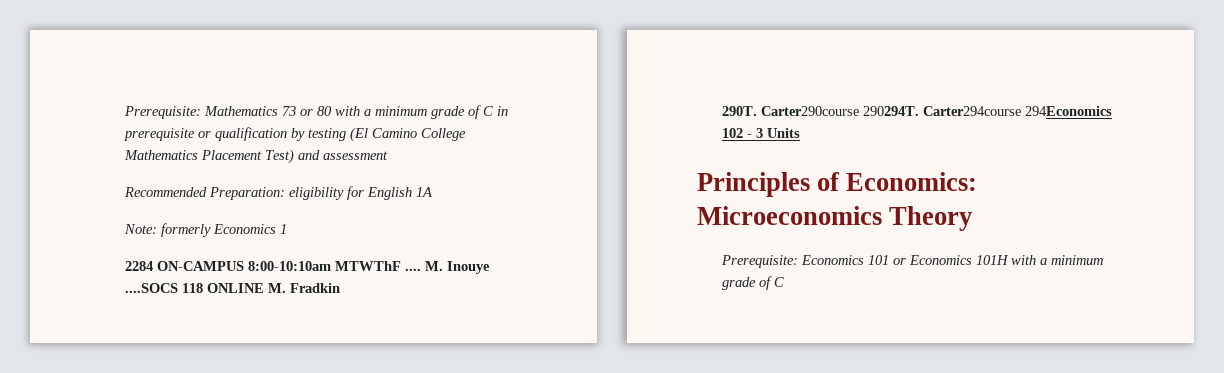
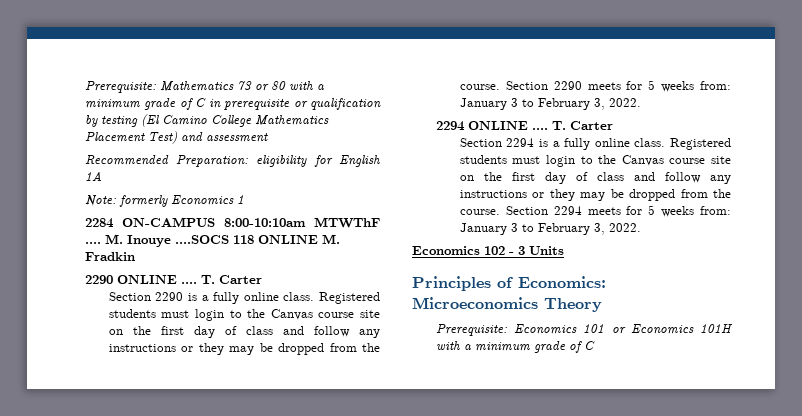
[721,106,1112,116] 290T. Carter290course 290294T. Carter294course 294Economics -> [84,275,262,284] [108,292,380,304] [108,309,380,321] [108,326,380,338] [108,343,380,355] [459,80,731,92] [459,98,641,110] [435,121,613,131] [459,138,731,150] [459,155,731,167] [459,172,731,184] [459,189,731,201] [459,205,731,217] [459,223,641,235] [412,246,480,255] 2290 ONLINE .... T. Carter // Section 2290 is a fully online class. Registered students must login to the Canvas course site on the first day of class and follow any instructions or they may be dropped from the course. Section 2290 meets for 5 weeks from: January 3 to February 3, 2022. // 2294 ONLINE .... T. Carter // Section 2294 is a fully online class. Registered students must login to the Canvas course site on the first day of class and follow any instructions or they may be dropped from the course. Section 2294 meets for 5 weeks from: January 3 to February 3, 2022. // Economics

